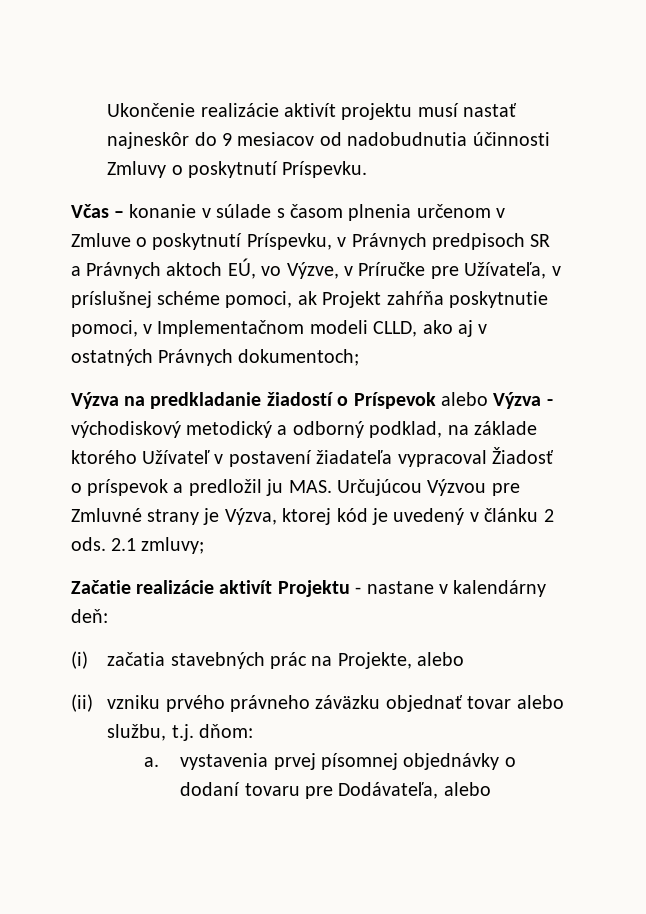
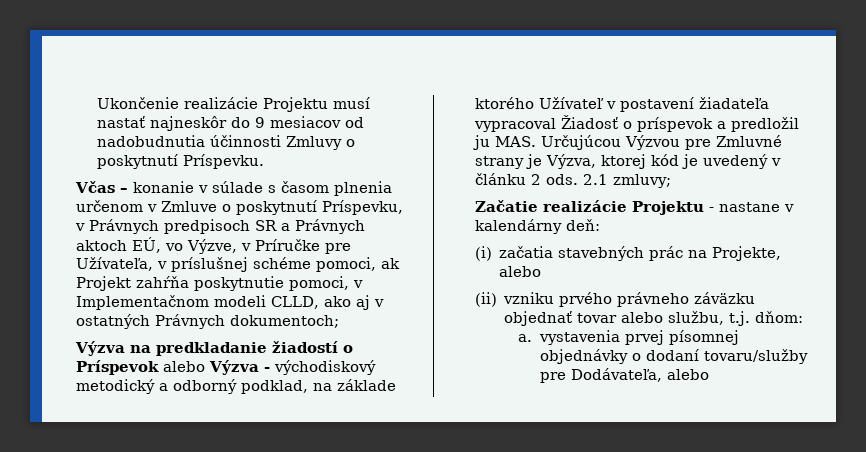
[283,103,413,120] aktivít projektu -> [263,97,329,112] Projektu
[219,580,273,594] aktivít -> (627, 206) none
[244,783,300,796] tovaru -> [703,349,808,364] tovaru/služby

